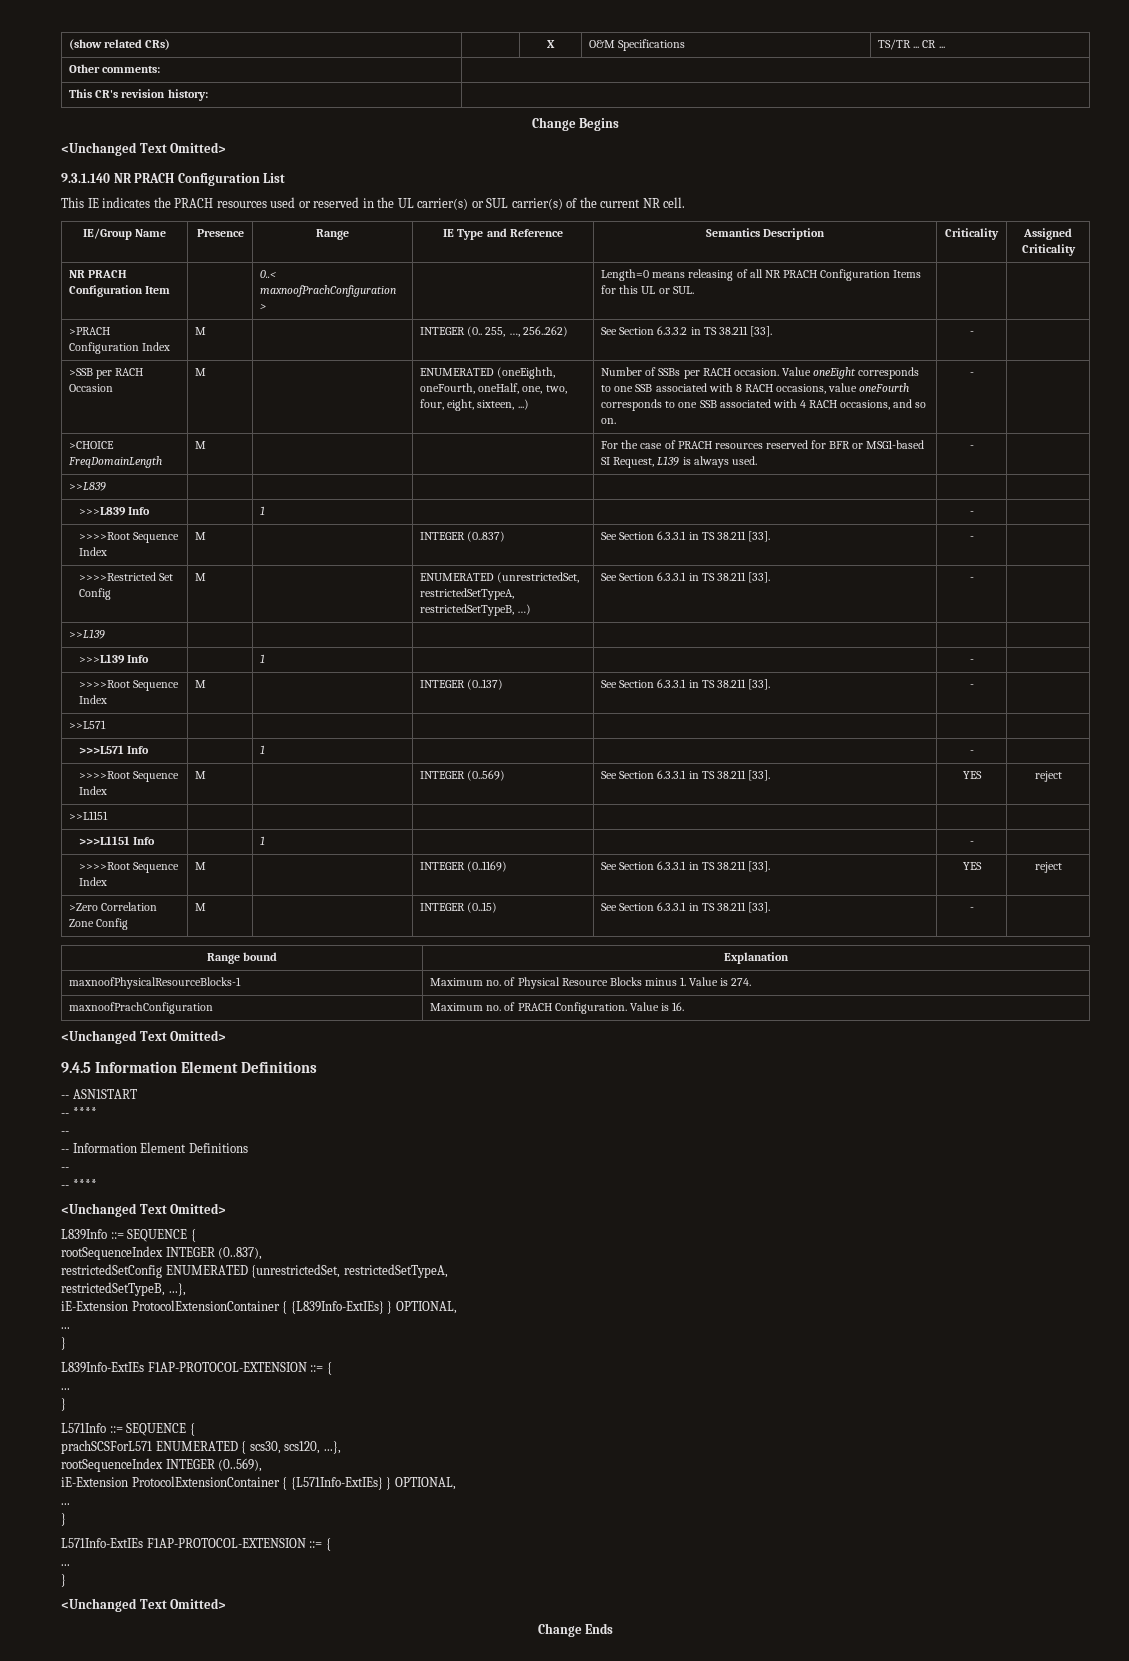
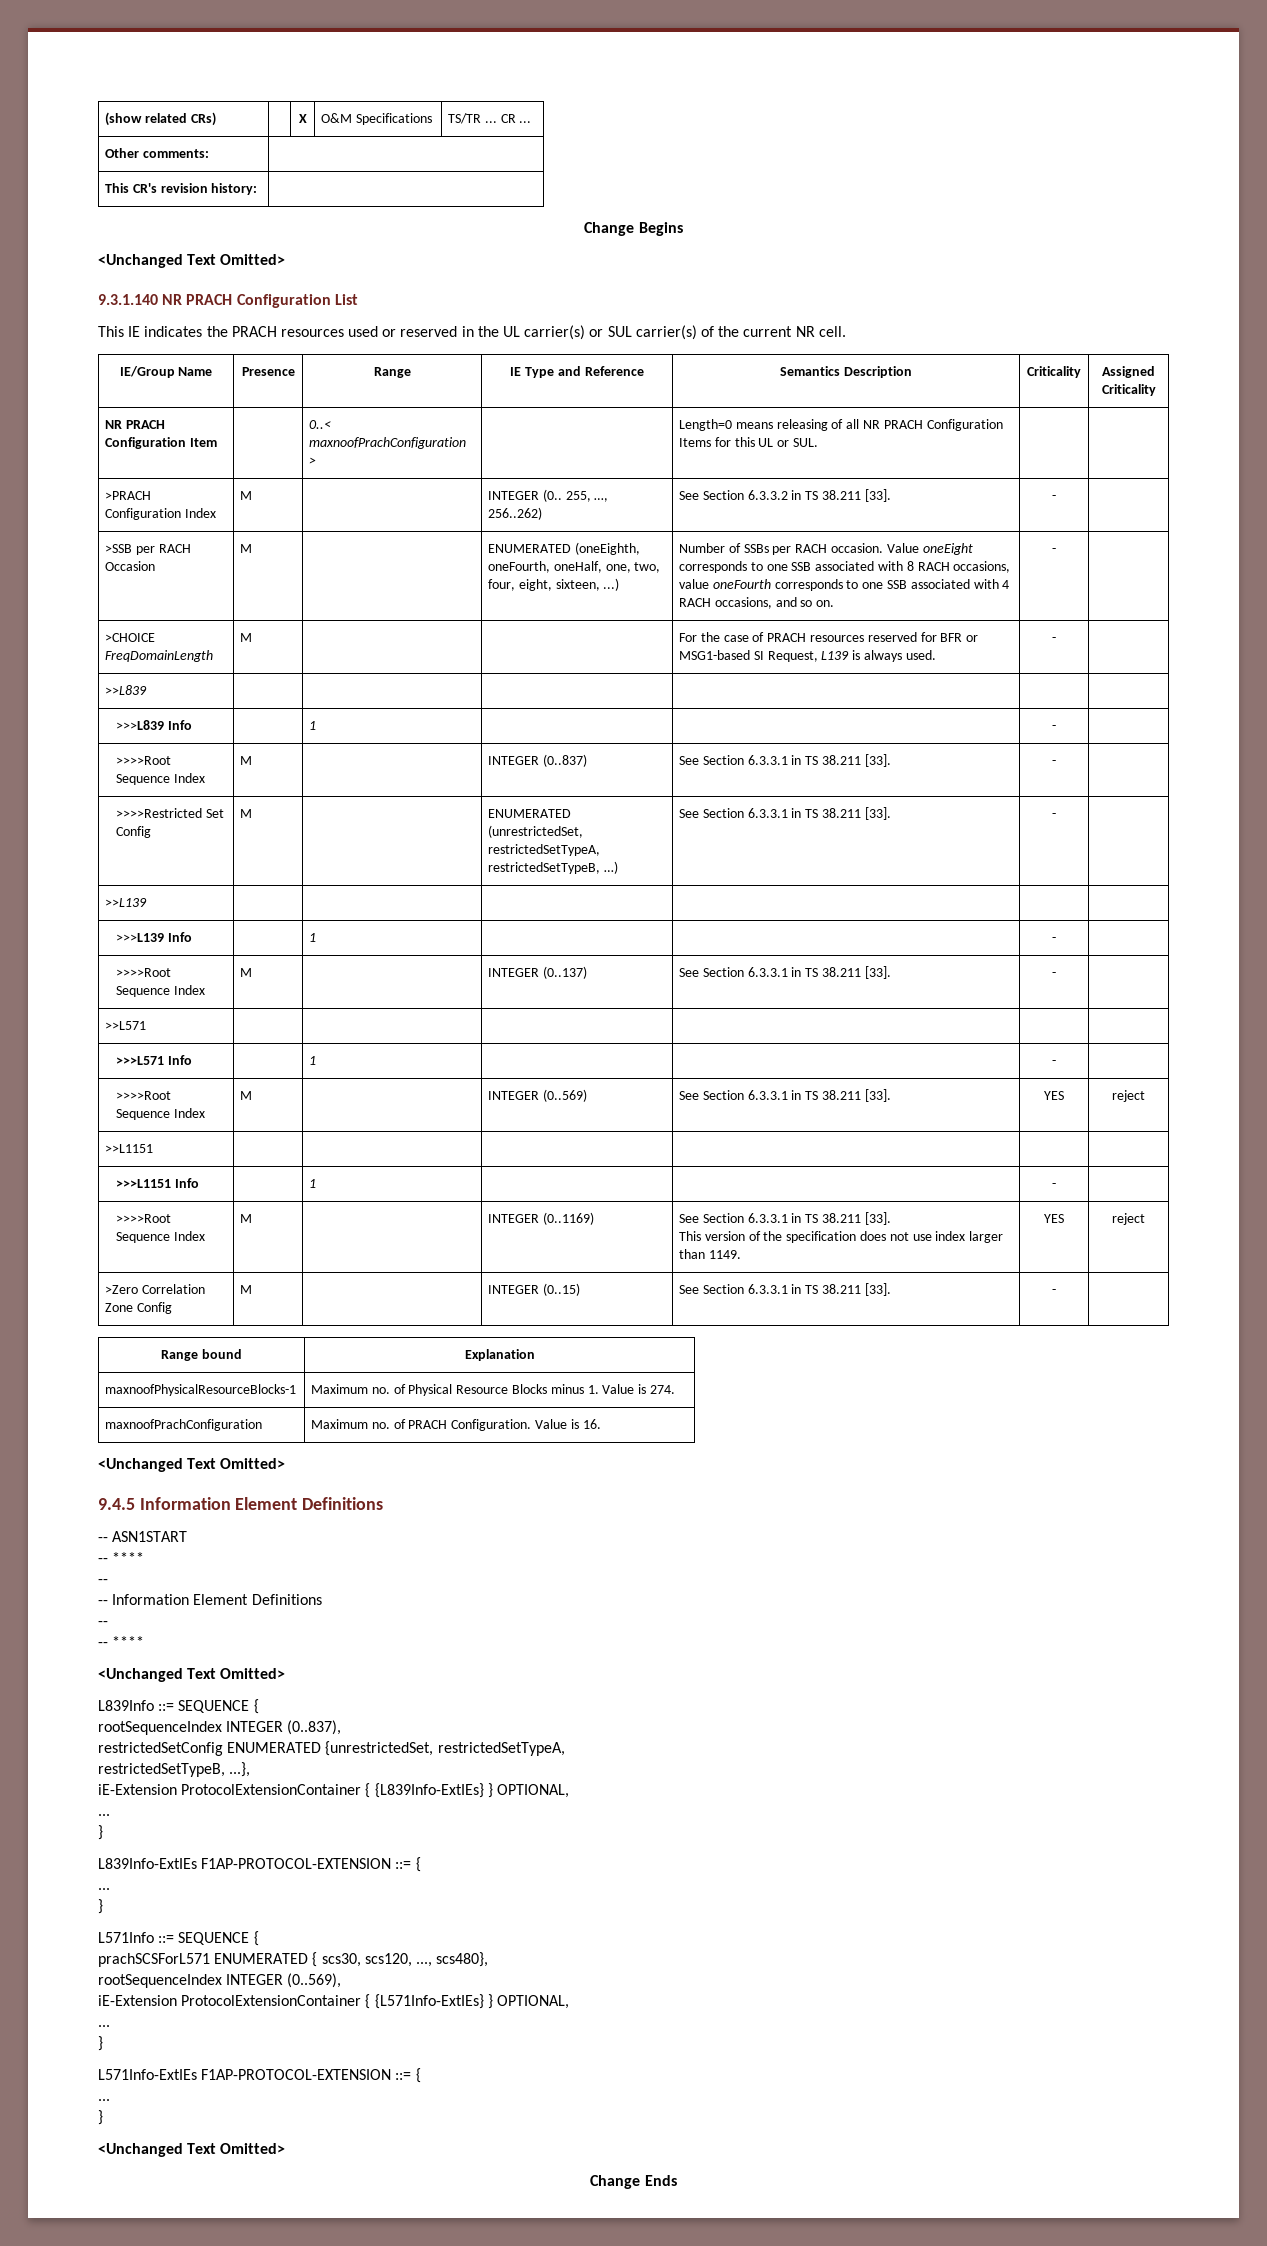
(770, 866) none -> [679,1231,1004,1243] [679,1249,741,1259] // This version of the specification does not use index larger than 1149.
[323,1441,341,1454] ...}, -> [415,1952,489,1967] ..., scs480},

